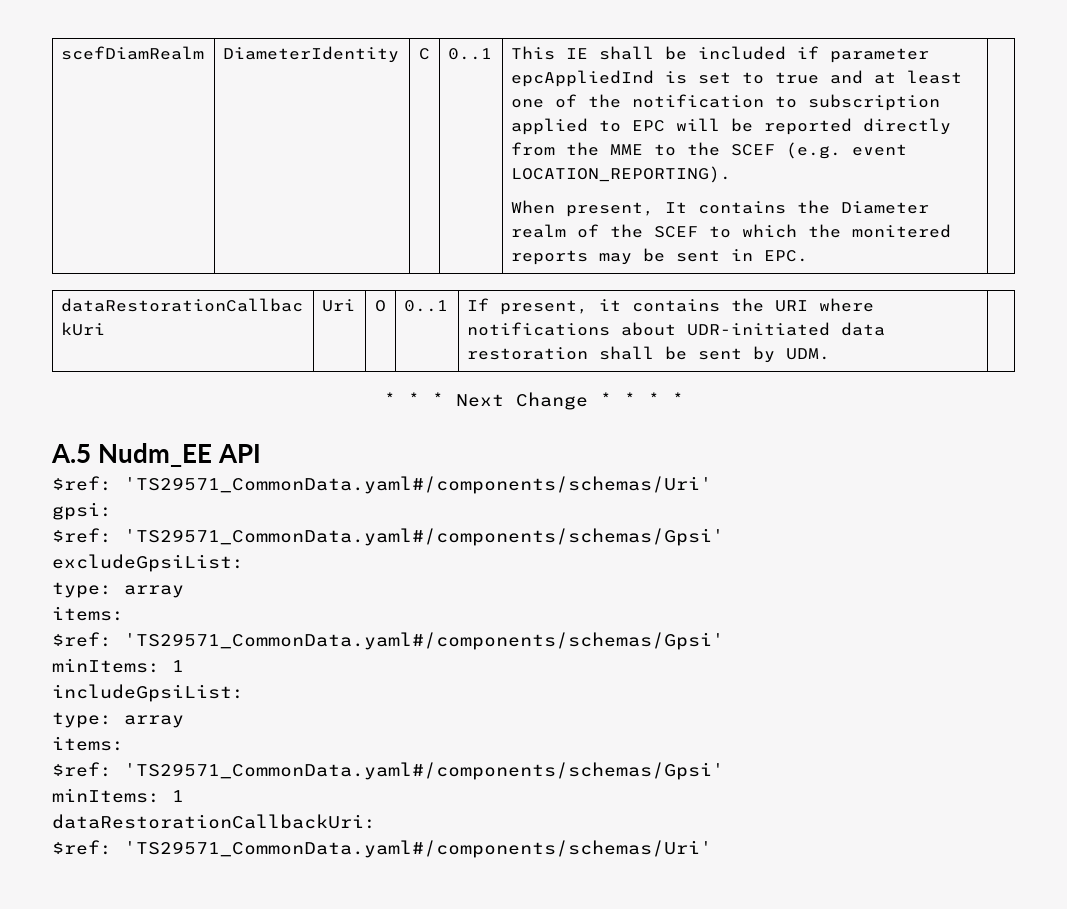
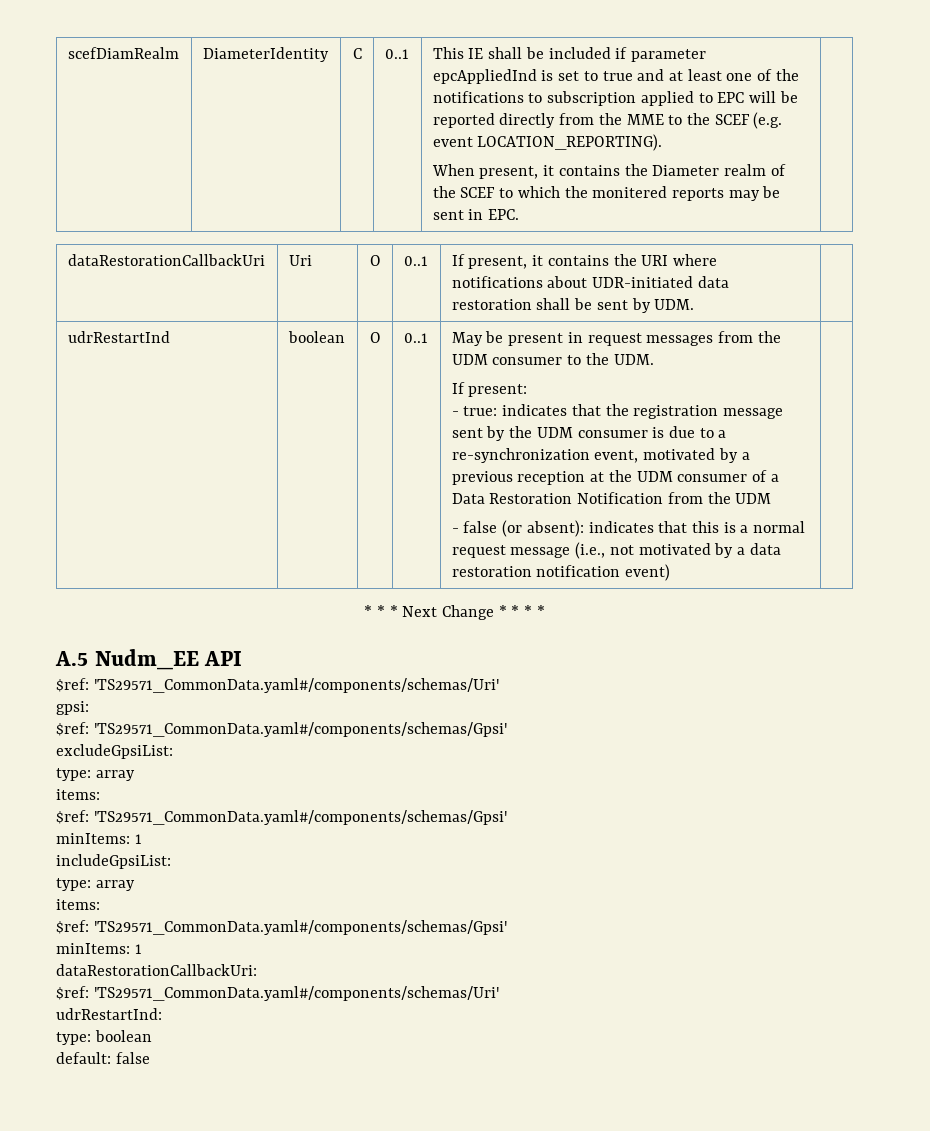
[632,94,765,108] notification -> [432,91,524,103] notifications
[665,202,688,213] It -> [543,165,555,176] it
(831, 354) none -> [67,331,170,343] [287,331,345,343] [369,332,381,343] [403,333,428,343] [451,331,781,346] [451,353,654,365] [451,382,528,397] [451,404,783,419] [451,426,727,441] [451,448,750,463] [451,470,779,485] [451,492,772,504] [451,520,806,537] [451,542,781,559] [451,564,671,581] // udrRestartInd | boolean | O | 0..1 | May be present in request messages from the UDM consumer to the UDM. // If present: // - true: indicates that the registration message sent by the UDM consumer is due to a re-synchronization event, motivated by a previous reception at the UDM consumer of a Data Restoration Notification from the UDM // - false (or absent): indicates that this is a normal request message (i.e., not motivated by a data restoration notification event) |
(712, 849) none -> [56,1008,162,1020] [56,1030,152,1045] [56,1052,150,1064] // udrRestartInd: // type: boolean // default: false

